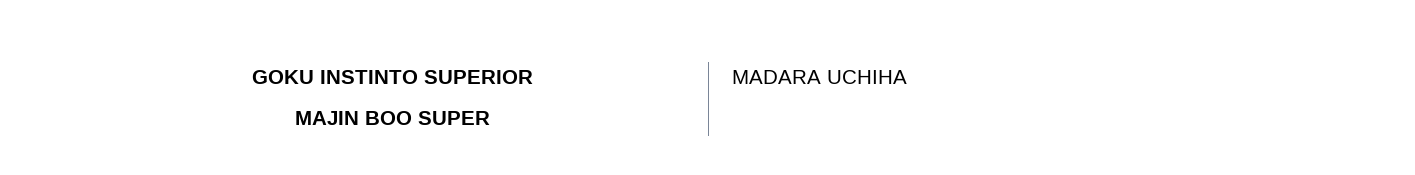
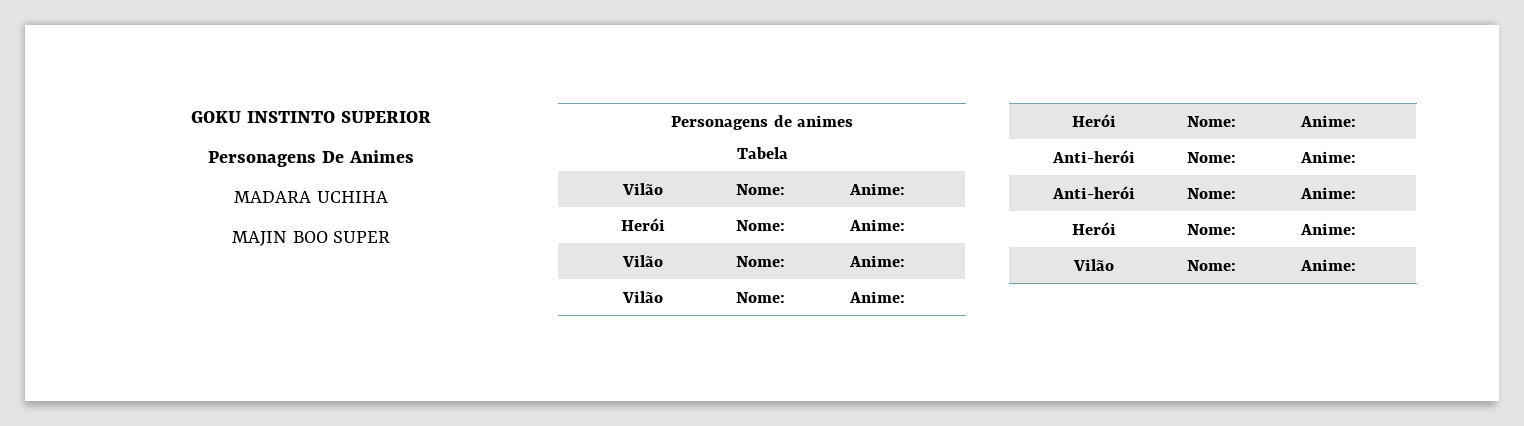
[295,111,490,125] [732,70,907,84] MAJIN BOO SUPER // MADARA UCHIHA -> [208,150,414,167] [234,191,388,203] [231,231,391,246] [671,115,853,130] [736,147,788,159] [621,183,663,195] [735,184,785,195] [848,183,905,195] [620,218,665,231] [735,220,785,231] [848,219,905,231] [621,255,663,267] [735,256,785,267] [848,255,905,267] [621,291,663,303] [735,292,785,303] [848,291,905,303] [1071,114,1116,127] [1186,116,1236,127] [1299,115,1356,127] [1051,150,1135,163] [1186,152,1236,163] [1299,151,1356,163] [1051,186,1135,199] [1186,188,1236,199] [1299,187,1356,199] [1071,222,1116,235] [1186,224,1236,235] [1299,223,1356,235] [1072,259,1114,271] [1186,260,1236,271] [1299,259,1356,271] Personagens De Animes // MADARA UCHIHA // MAJIN BOO SUPER // Personagens de animes // Tabela // Vilão | Nome: | Anime: // Herói | Nome: | Anime: // Vilão | Nome: | Anime: // Vilão | Nome: | Anime: // Herói | Nome: | Anime: // Anti-herói | Nome: | Anime: // Anti-herói | Nome: | Anime: // Herói | Nome: | Anime: // Vilão | Nome: | Anime:

